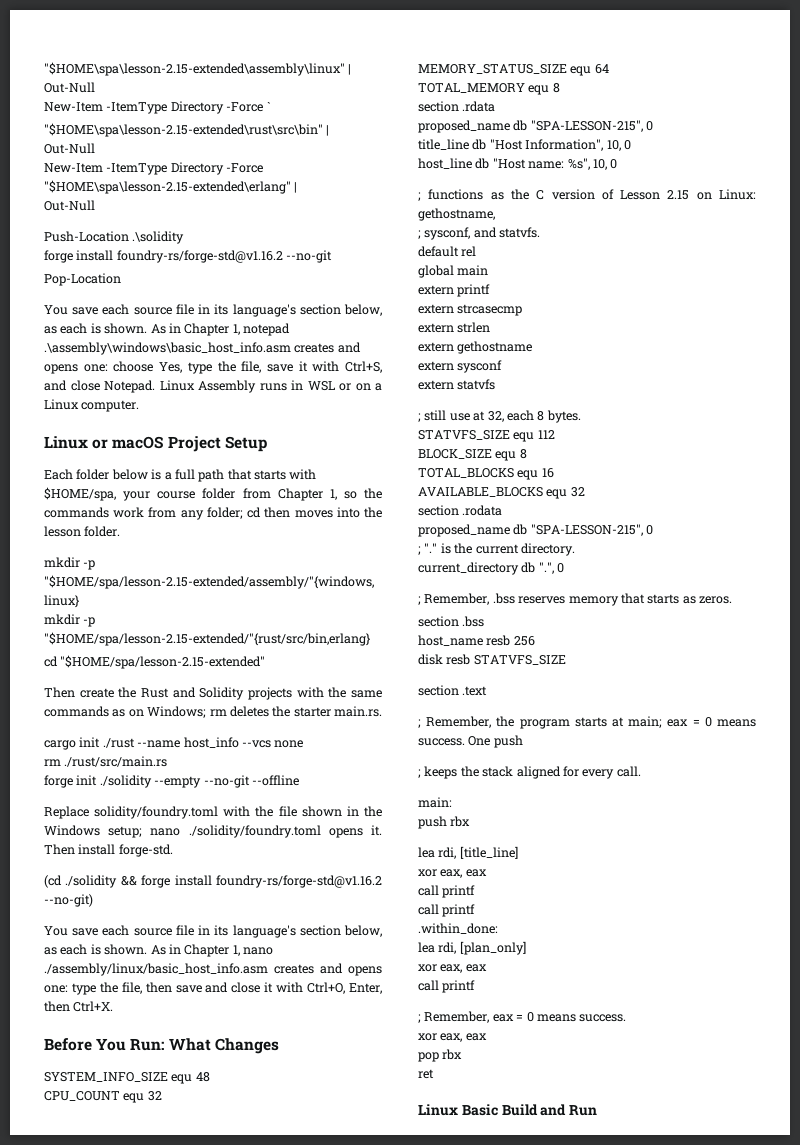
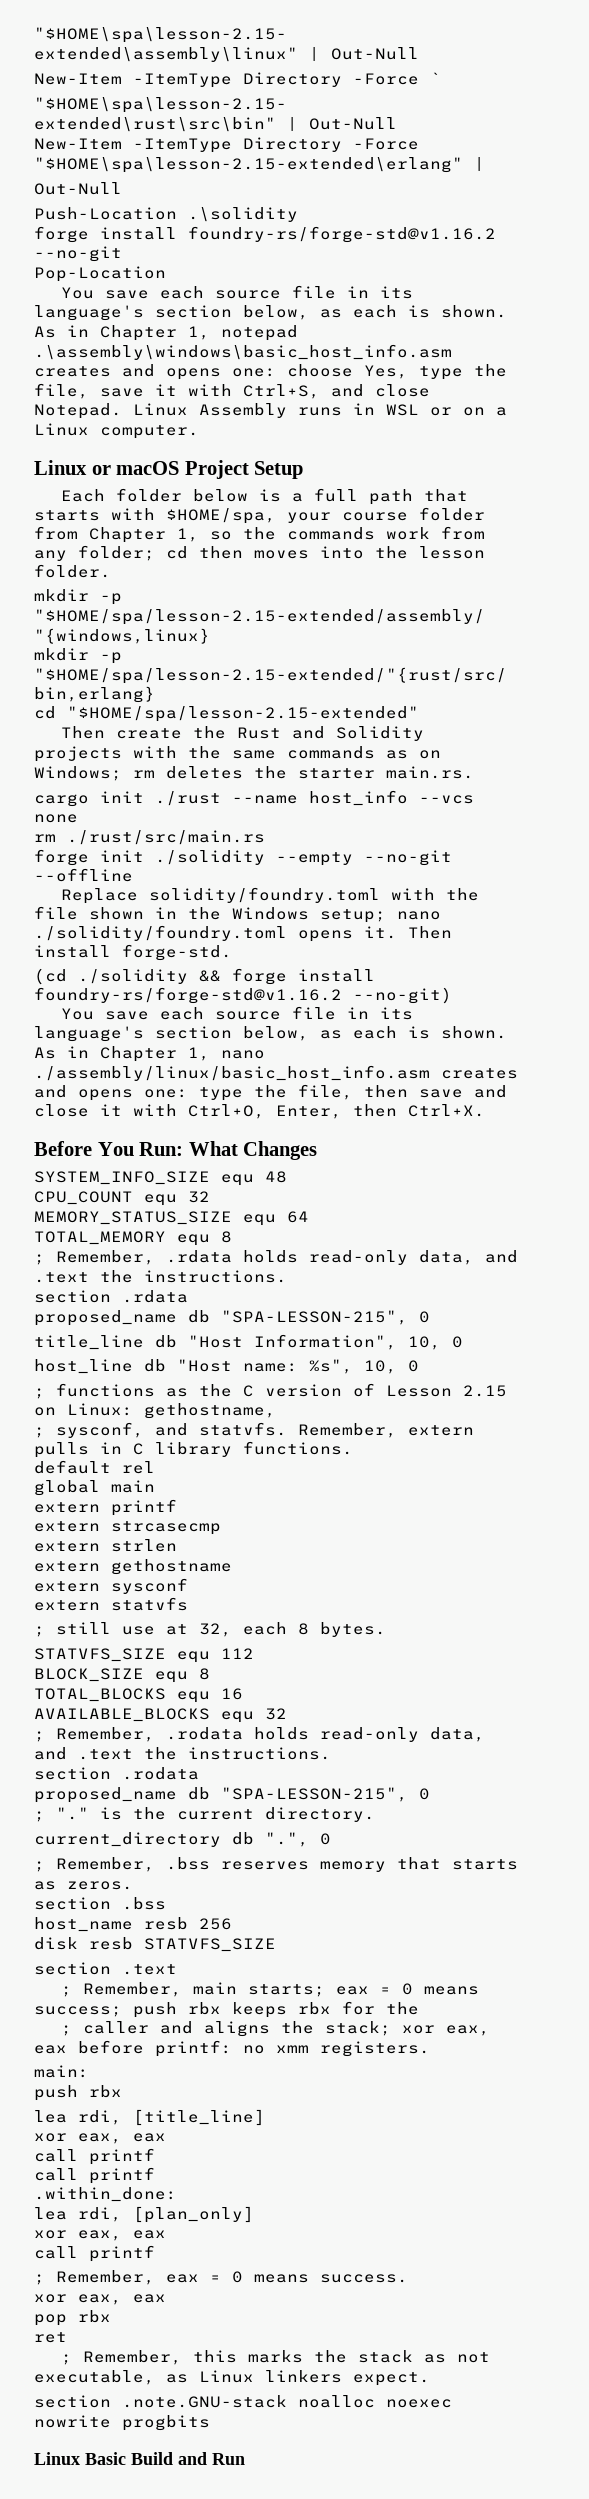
(560, 88) none -> [34,1250,518,1265] [34,1270,287,1283] // ; Remember, .rdata holds read-only data, and .text the instructions.
(541, 232) none -> [298,1423,474,1438] [34,1441,353,1458] Remember, extern pulls in C library functions.
(585, 492) none -> [34,1727,485,1742] [34,1747,331,1760] // ; Remember, .rodata holds read-only data, and .text the instructions.
[496,716,756,729] [418,735,523,748] [418,766,641,779] the program starts at main; eax = 0 means success. One push // ; keeps the stack aligned for every call. -> [193,1982,480,1997] [34,2001,419,2018] [61,2021,491,2037] [34,2040,430,2057] main starts; eax = 0 means success; push rbx keeps rbx for the // ; caller and aligns the stack; xor eax, eax before printf: no xmm registers.
(434, 1074) none -> [61,2350,491,2365] [34,2370,430,2386] [34,2395,452,2408] [34,2415,210,2431] // ; Remember, this marks the stack as not executable, as Linux linkers expect. // section .note.GNU-stack noalloc noexec nowrite progbits

